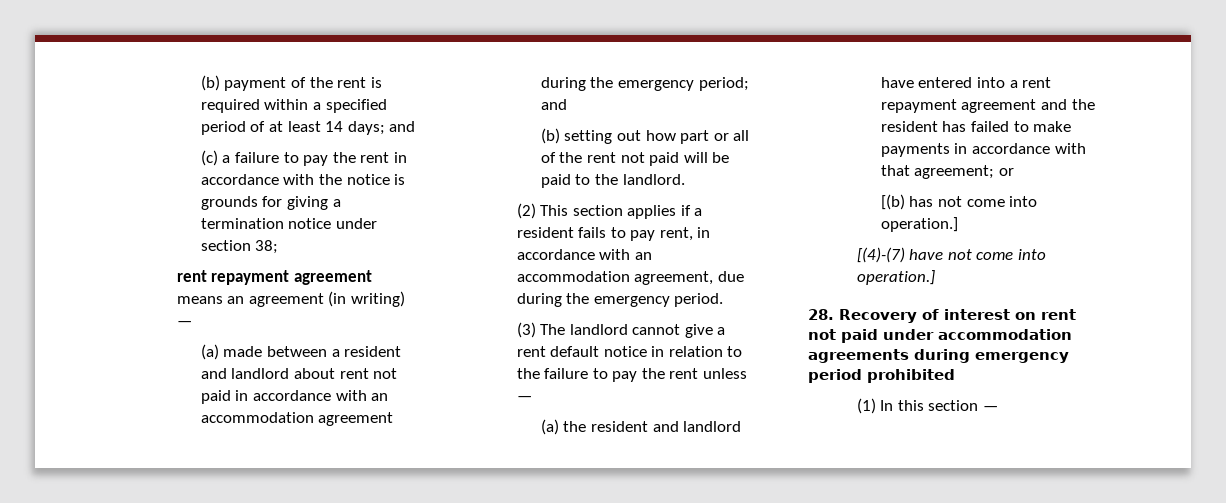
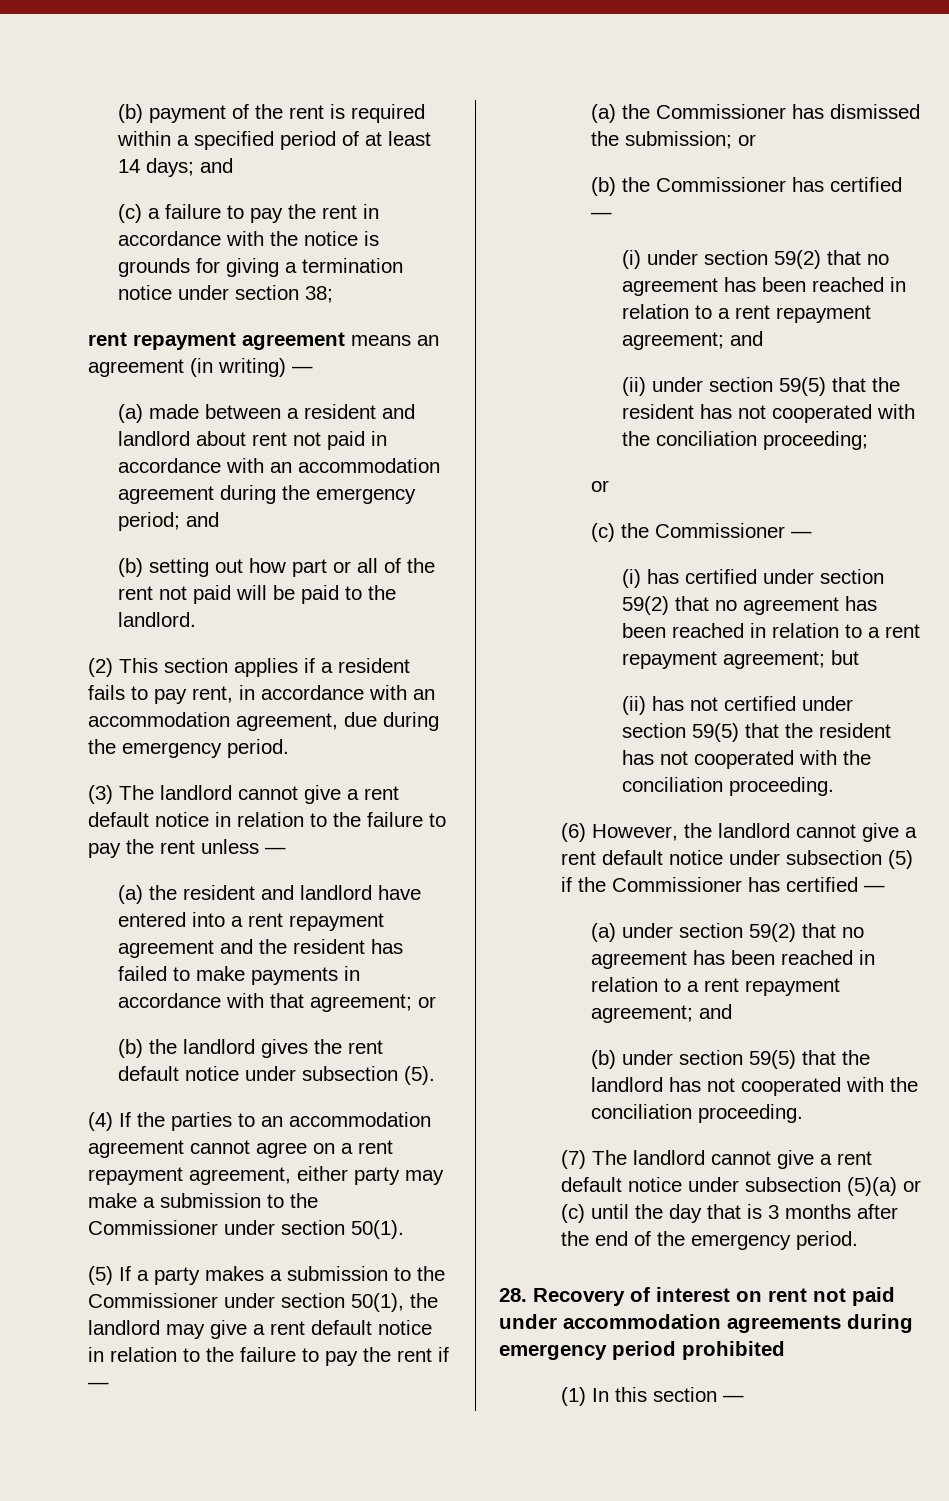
[880,194,1038,210] [880,217,958,232] [856,247,1046,263] [856,270,935,285] [(b) has not come into operation.] // [(4)-(7) have not come into operation.] -> [118,1039,384,1058] [118,1066,436,1085] [87,1112,431,1131] [87,1140,393,1158] [87,1166,444,1185] [87,1193,318,1208] [87,1220,404,1239] [87,1266,445,1285] [87,1293,438,1312] [87,1320,432,1339] [87,1347,449,1366] [87,1382,109,1389] [591,104,921,123] [591,131,757,149] [591,177,903,196] [591,212,613,219] [622,250,890,269] [622,277,907,296] [622,304,872,323] [622,331,764,350] [622,377,901,396] [622,404,916,423] [622,431,869,450] [591,480,610,492] [591,523,813,542] [622,569,885,588] [622,596,878,615] [622,623,921,638] [622,650,860,669] [622,696,854,715] [622,723,892,742] [622,750,872,769] [622,777,835,796] [560,823,917,842] [560,850,913,869] [560,877,885,892] [591,923,865,942] [591,950,876,969] [591,977,841,996] [591,1004,733,1023] [591,1050,871,1069] [591,1077,919,1096] [591,1104,804,1123] [560,1150,872,1169] [560,1177,921,1196] [560,1204,898,1223] [560,1231,858,1250] (b) the landlord gives the rent default notice under subsection (5). // (4) If the parties to an accommodation agreement cannot agree on a rent repayment agreement, either party may make a submission to the Commissioner under section 50(1). // (5) If a party makes a submission to the Commissioner under section 50(1), the landlord may give a rent default notice in relation to the failure to pay the rent if — // (a) the Commissioner has dismissed the submission; or // (b) the Commissioner has certified — // (i) under section 59(2) that no agreement has been reached in relation to a rent repayment agreement; and // (ii) under section 59(5) that the resident has not cooperated with the conciliation proceeding; // or // (c) the Commissioner — // (i) has certified under section 59(2) that no agreement has been reached in relation to a rent repayment agreement; but // (ii) has not certified under section 59(5) that the resident has not cooperated with the conciliation proceeding. // (6) However, the landlord cannot give a rent default notice under subsection (5) if the Commissioner has certified — // (a) under section 59(2) that no agreement has been reached in relation to a rent repayment agreement; and // (b) under section 59(5) that the landlord has not cooperated with the conciliation proceeding. // (7) The landlord cannot give a rent default notice under subsection (5)(a) or (c) until the day that is 3 months after the end of the emergency period.

